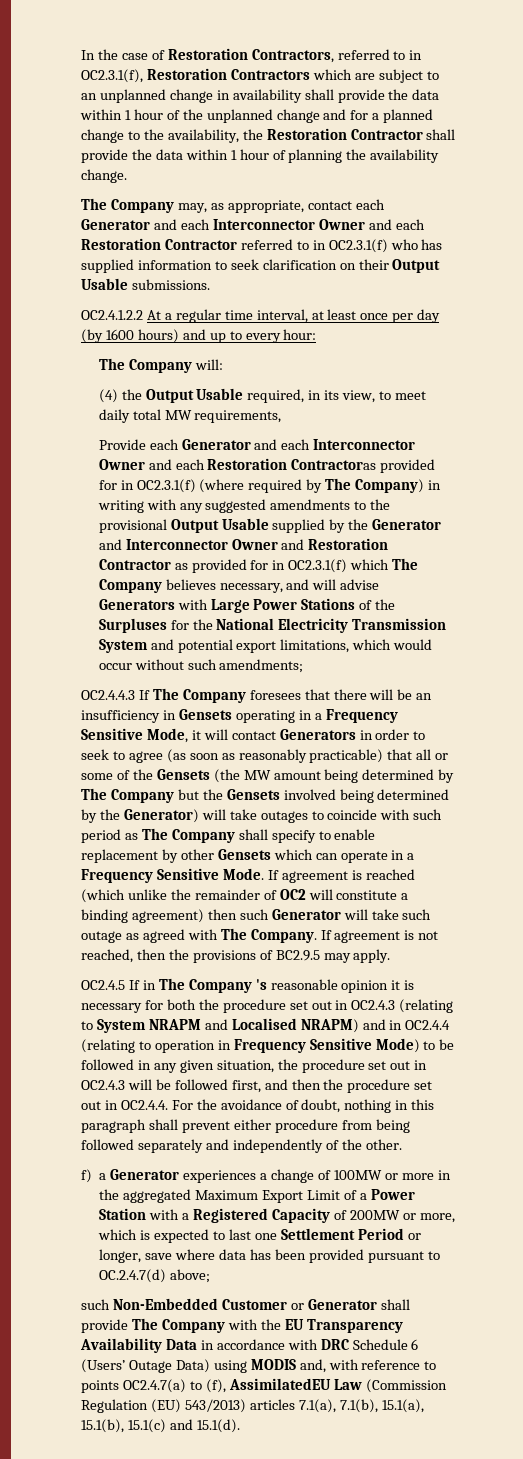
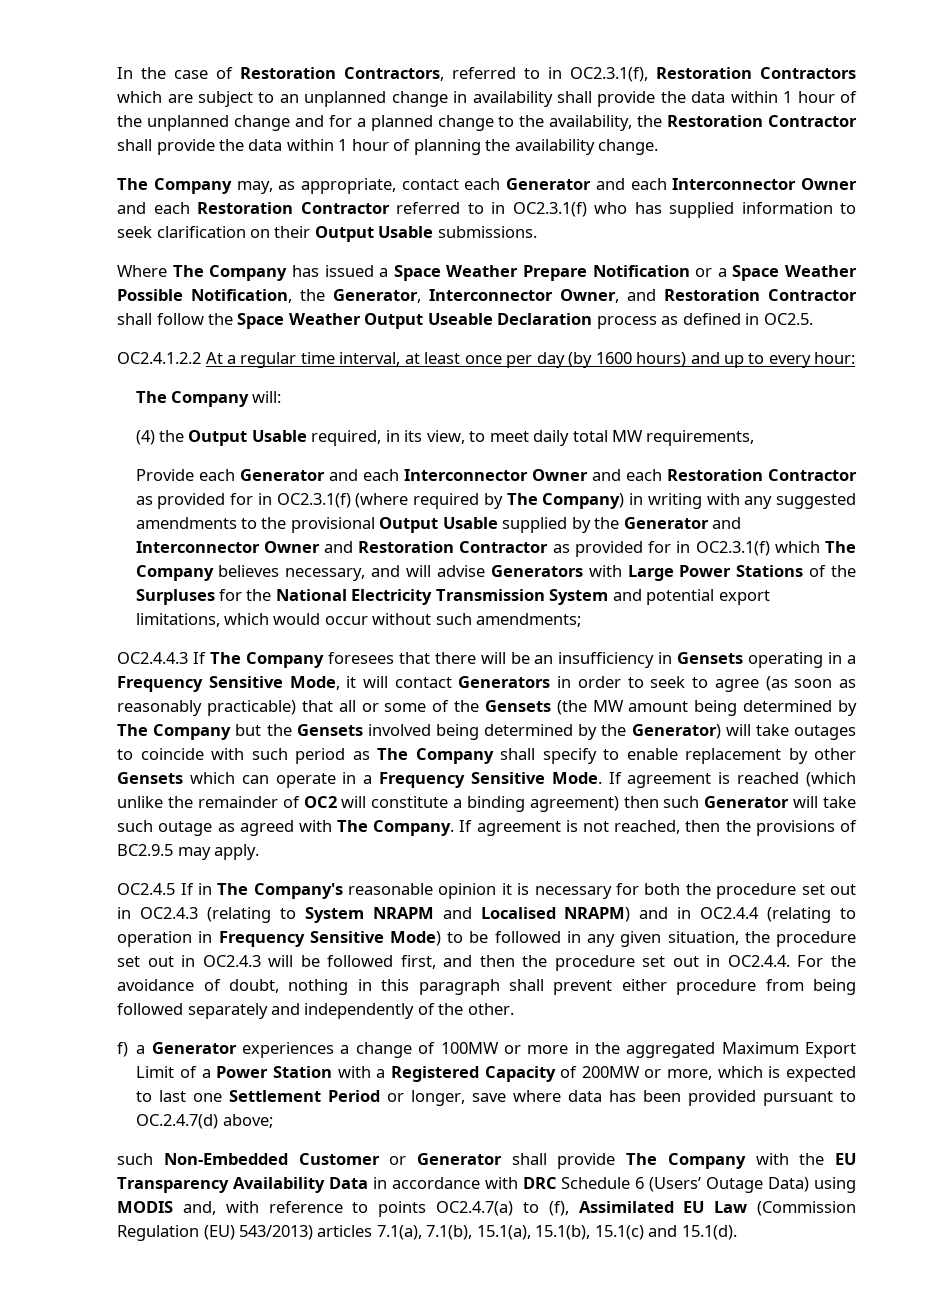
(210, 284) none -> [117,265,857,281] [117,289,857,303] [117,313,813,329] // Where The Company has issued a Space Weather Prepare Notification or a Space Weather Possible Notification, the Generator, Interconnector Owner, and Restoration Contractor shall follow the Space Weather Output Useable Declaration process as defined in OC2.5.
[291,459,377,470] Contractoras -> [768,469,858,481] [135,496,153,505] Contractor as
[188,979,267,993] Company 's -> [253,883,343,899] Company's
[228,1378,331,1390] AssimilatedEU -> [578,1201,705,1213] Assimilated EU

